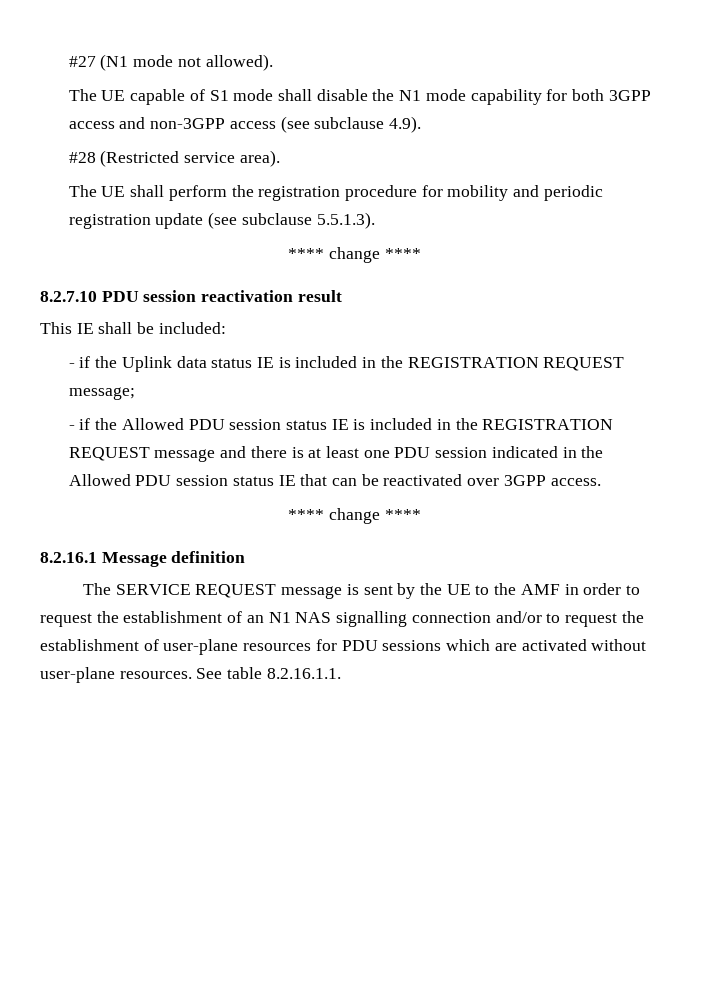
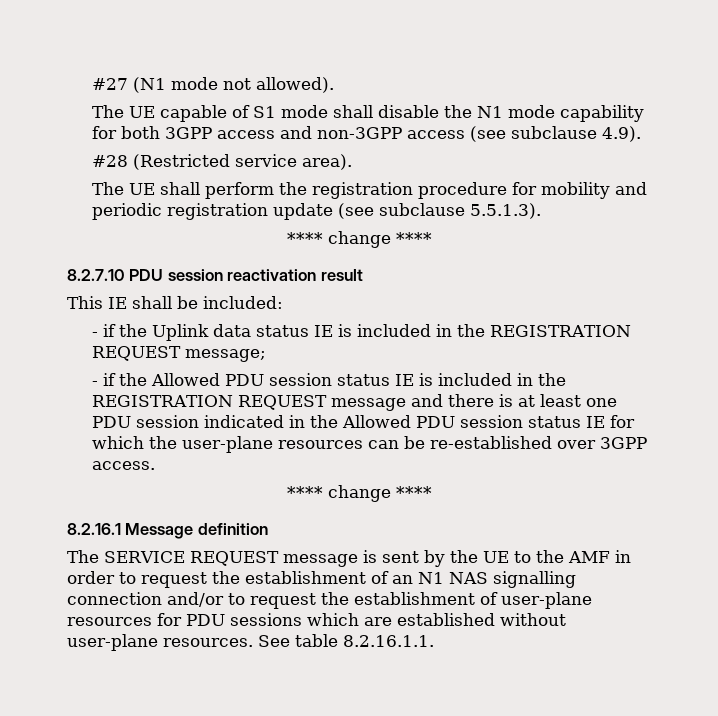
[300,474,328,486] that -> [609,415,635,428] [91,436,363,453] for which the user-plane resources
[383,474,463,486] reactivated -> [429,436,552,449] re-established
[521,639,587,651] activated -> [397,613,495,626] established

